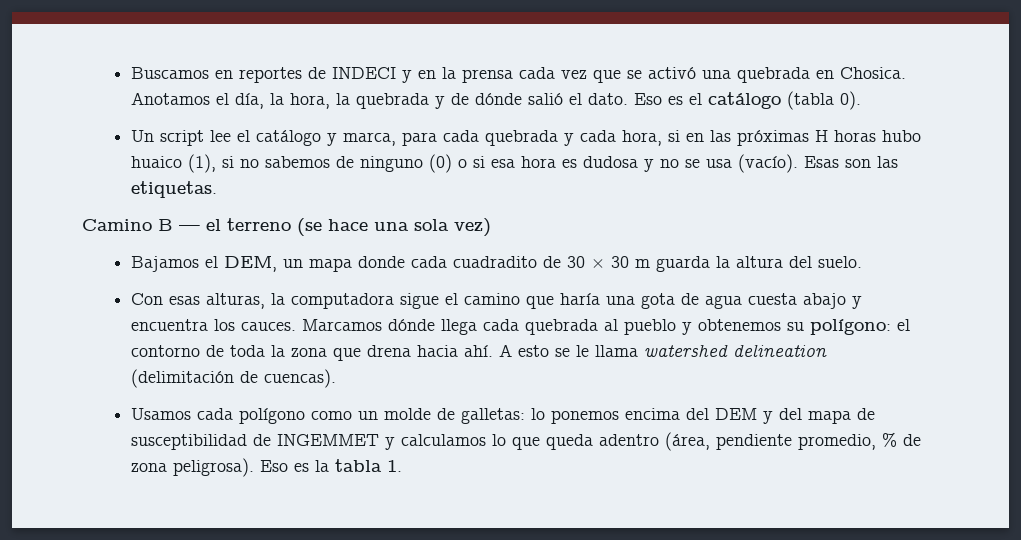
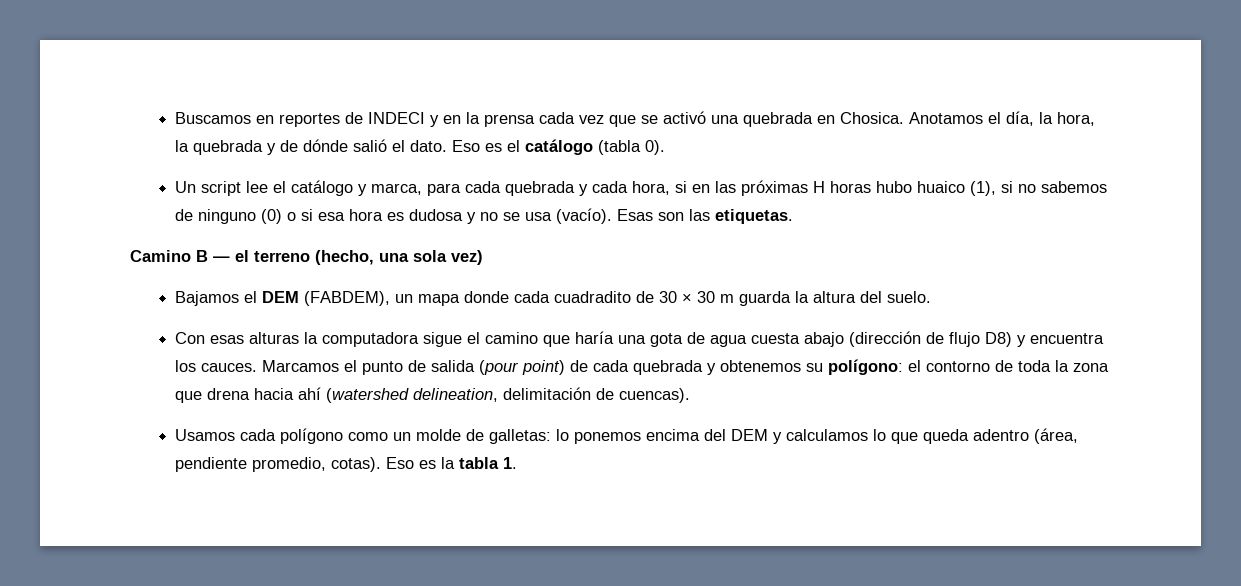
[297,218,368,236] (se hace -> [315,250,374,265] (hecho,
[223,256,277,272] DEM, -> [261,291,390,306] DEM (FABDEM),
[205,293,265,309] alturas, -> [248,332,299,344] alturas
(846, 301) none -> [848,331,1012,347] (dirección de flujo D8)
[387,319,676,335] dónde llega cada quebrada al pueblo -> [343,360,703,375] el punto de salida (pour point) de cada quebrada
[463,344,827,357] [130,369,234,388] ahí. A esto se le llama watershed delineation (delimitación -> [297,387,591,403] ahí (watershed delineation, delimitación
[778,408,875,424] [130,434,395,450] del mapa de susceptibilidad de INGEMMET y -> (782, 438) none
[881,432,921,447] [130,458,254,477] % de zona peligrosa). -> [330,457,381,472] cotas).

